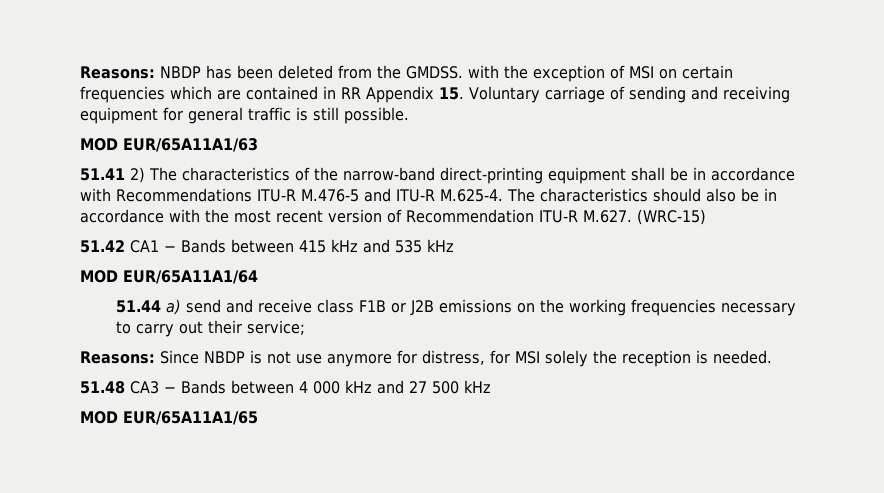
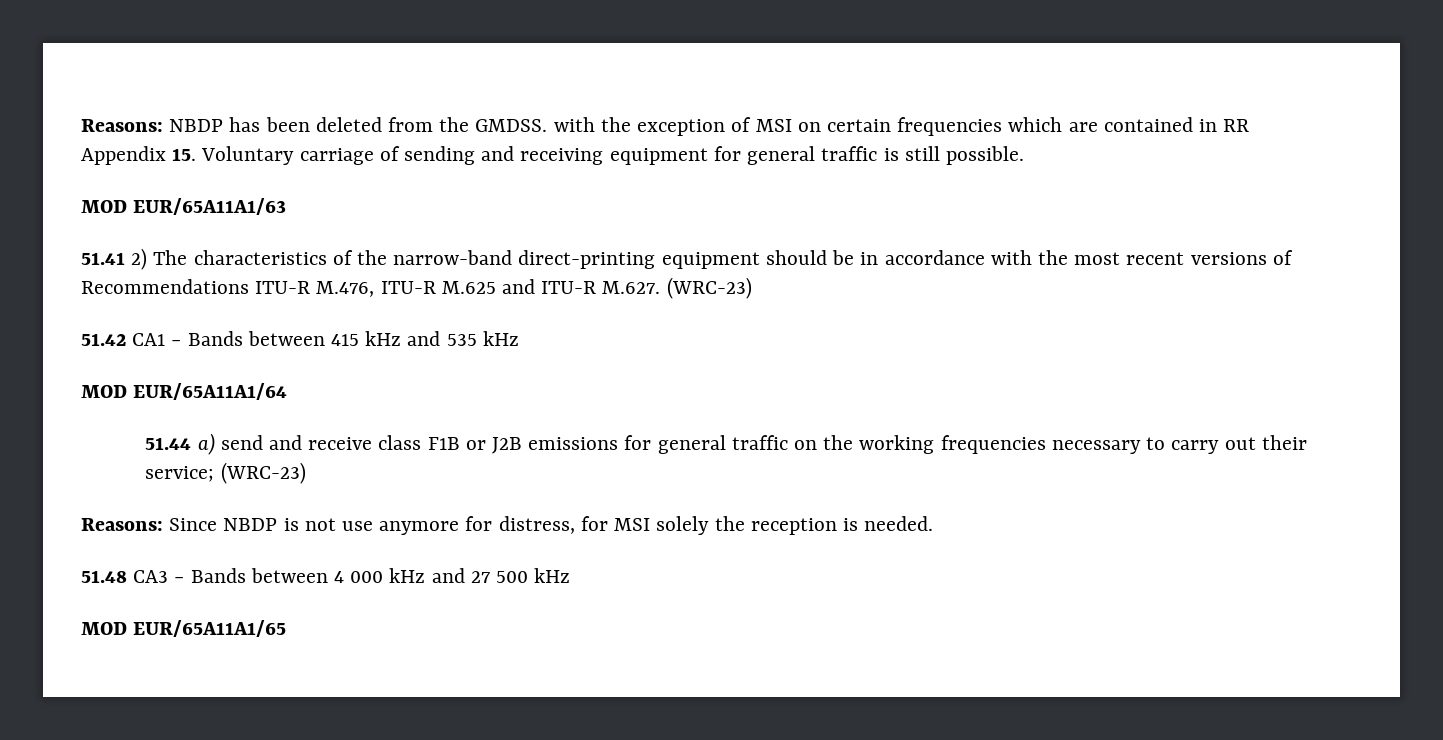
[631,167,795,181] [80,188,736,202] shall be in accordance with Recommendations ITU-R M.476-5 and ITU-R M.625-4. The characteristics should also -> [765,250,827,265] should
[328,209,534,223] version of Recommendation -> [1190,250,1293,265] [81,279,536,297] versions of Recommendations ITU-R M.476, ITU-R M.625 and
[637,209,706,225] (WRC-15) -> [666,277,752,299] (WRC-23)
(513, 306) none -> [624,435,788,454] for general traffic
(306, 327) none -> [220,462,306,484] (WRC-23)

